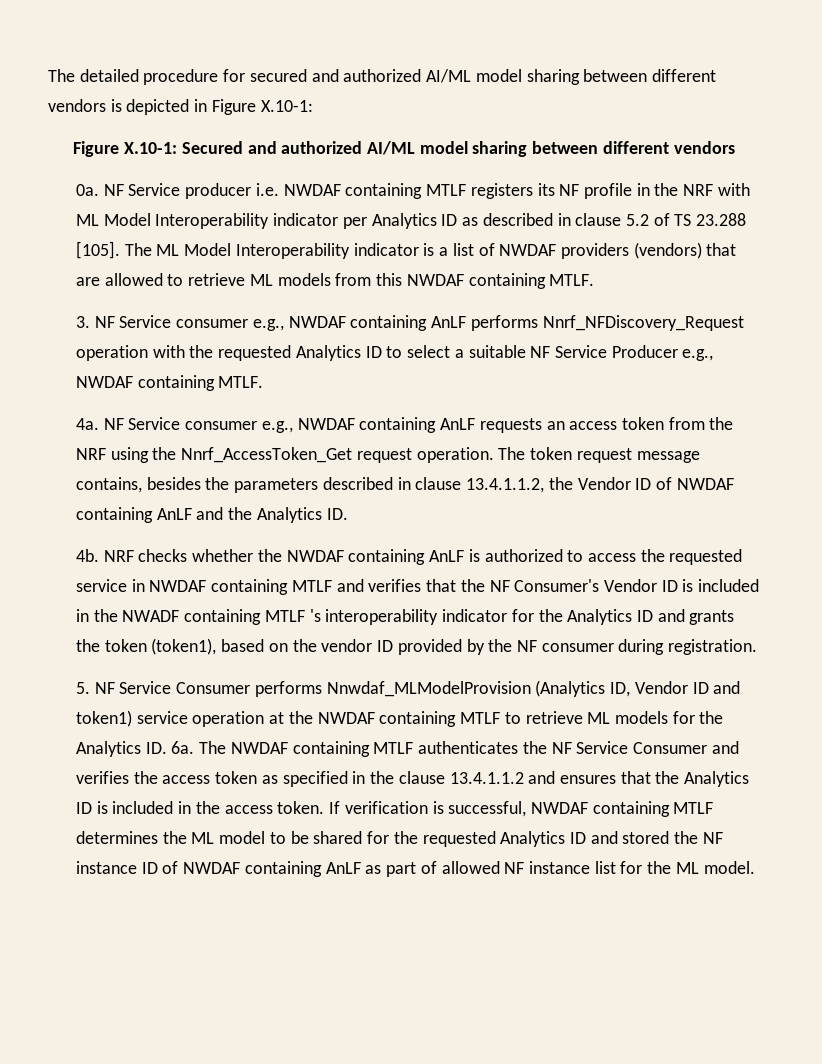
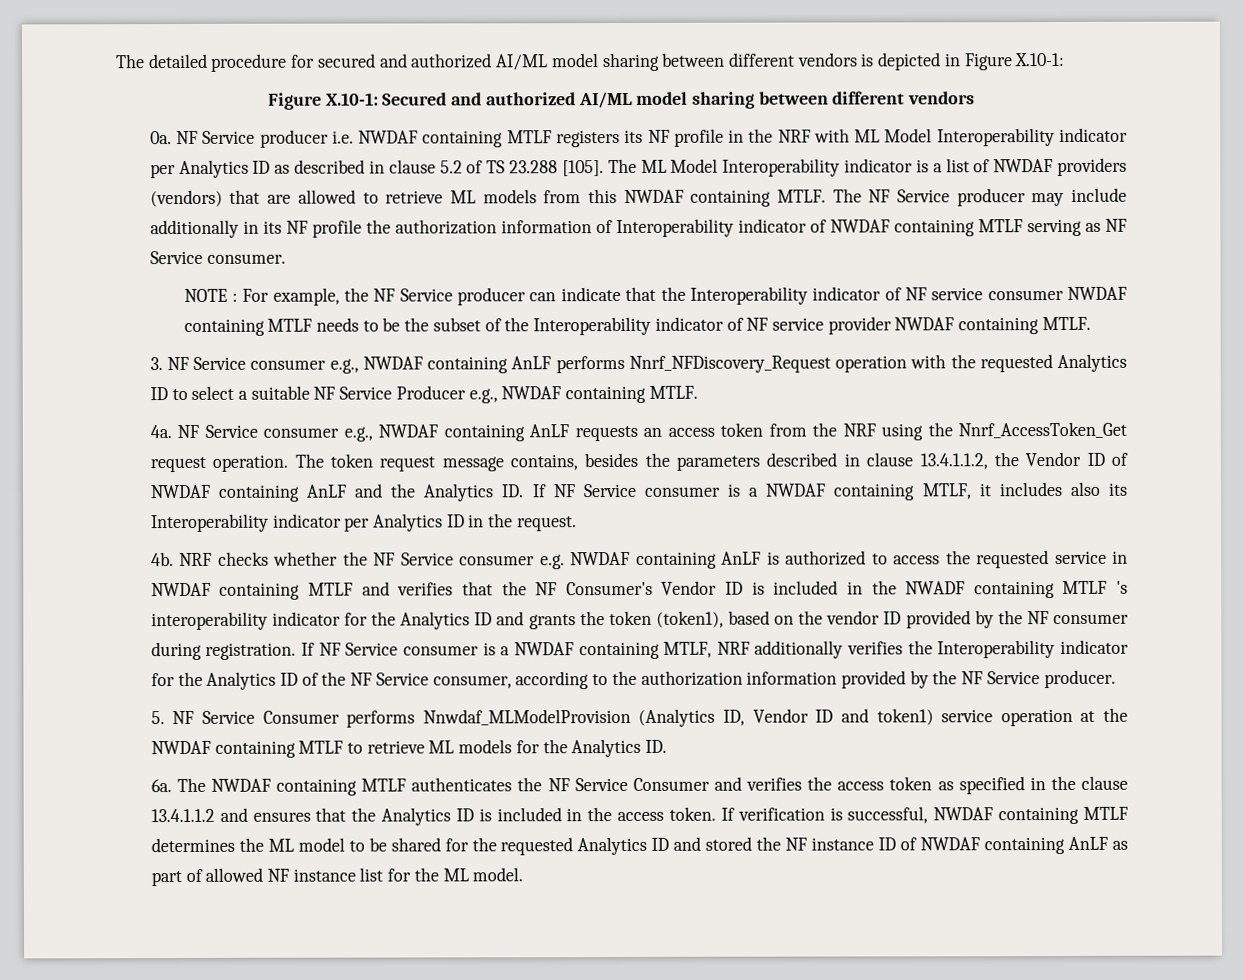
(595, 280) none -> [832,187,1127,207] [149,218,1128,239] [149,250,286,265] [183,286,1128,306] [183,316,1091,336] The NF Service producer may include additionally in its NF profile the authorization information of Interoperability indicator of NWDAF containing MTLF serving as NF Service consumer. // NOTE : For example, the NF Service producer can indicate that the Interoperability indicator of NF service consumer NWDAF containing MTLF needs to be the subset of the Interoperability indicator of NF service provider NWDAF containing MTLF.
(348, 514) none -> [531,481,1129,501] [150,513,577,533] If NF Service consumer is a NWDAF containing MTLF, it includes also its Interoperability indicator per Analytics ID in the request.
(282, 555) none -> [373,552,565,570] NF Service consumer e.g.
(758, 647) none -> [301,639,1130,660] [150,669,1116,690] If NF Service consumer is a NWDAF containing MTLF, NRF additionally verifies the Interoperability indicator for the Analytics ID of the NF Service consumer, according to the authorization information provided by the NF Service producer.
(167, 748) none -> (668, 746) //

